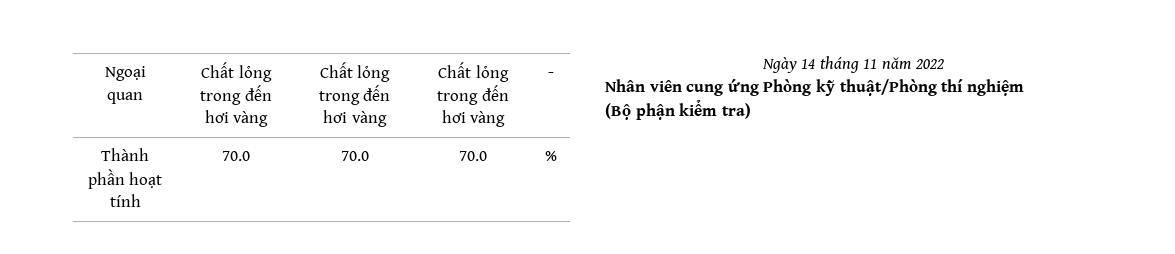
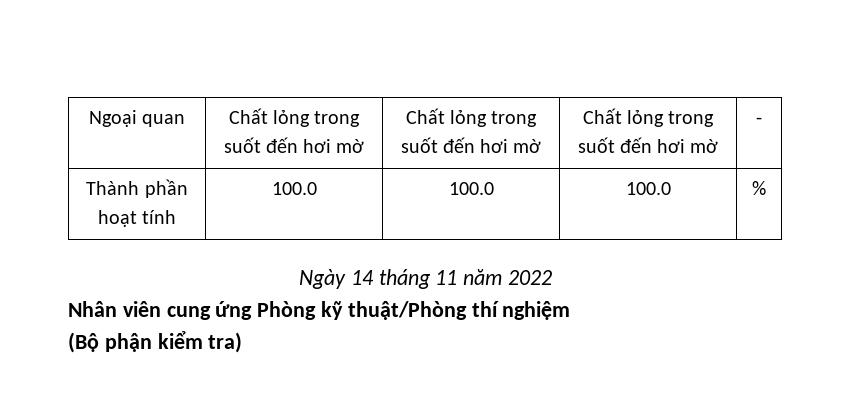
[244,85,272,101] [204,110,269,127] [319,62,391,82] [318,85,391,105] [323,110,387,127] [438,62,509,82] [437,85,509,105] [441,110,506,127] đến hơi vàng | Chất lỏng trong đến hơi vàng | Chất lỏng trong đến hơi vàng -> [223,137,365,153] [405,108,538,127] [400,137,542,153] [582,108,715,127] [577,137,719,153] suốt đến hơi mờ | Chất lỏng trong suốt đến hơi mờ | Chất lỏng trong suốt đến hơi mờ
[222,151,250,161] [340,151,369,161] [459,151,487,161] 70.0 | 70.0 | 70.0 -> [271,182,317,195] [448,182,494,195] [625,182,671,195] 100.0 | 100.0 | 100.0

